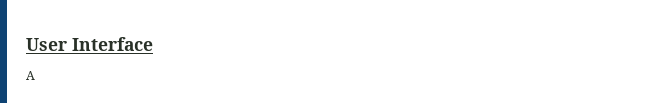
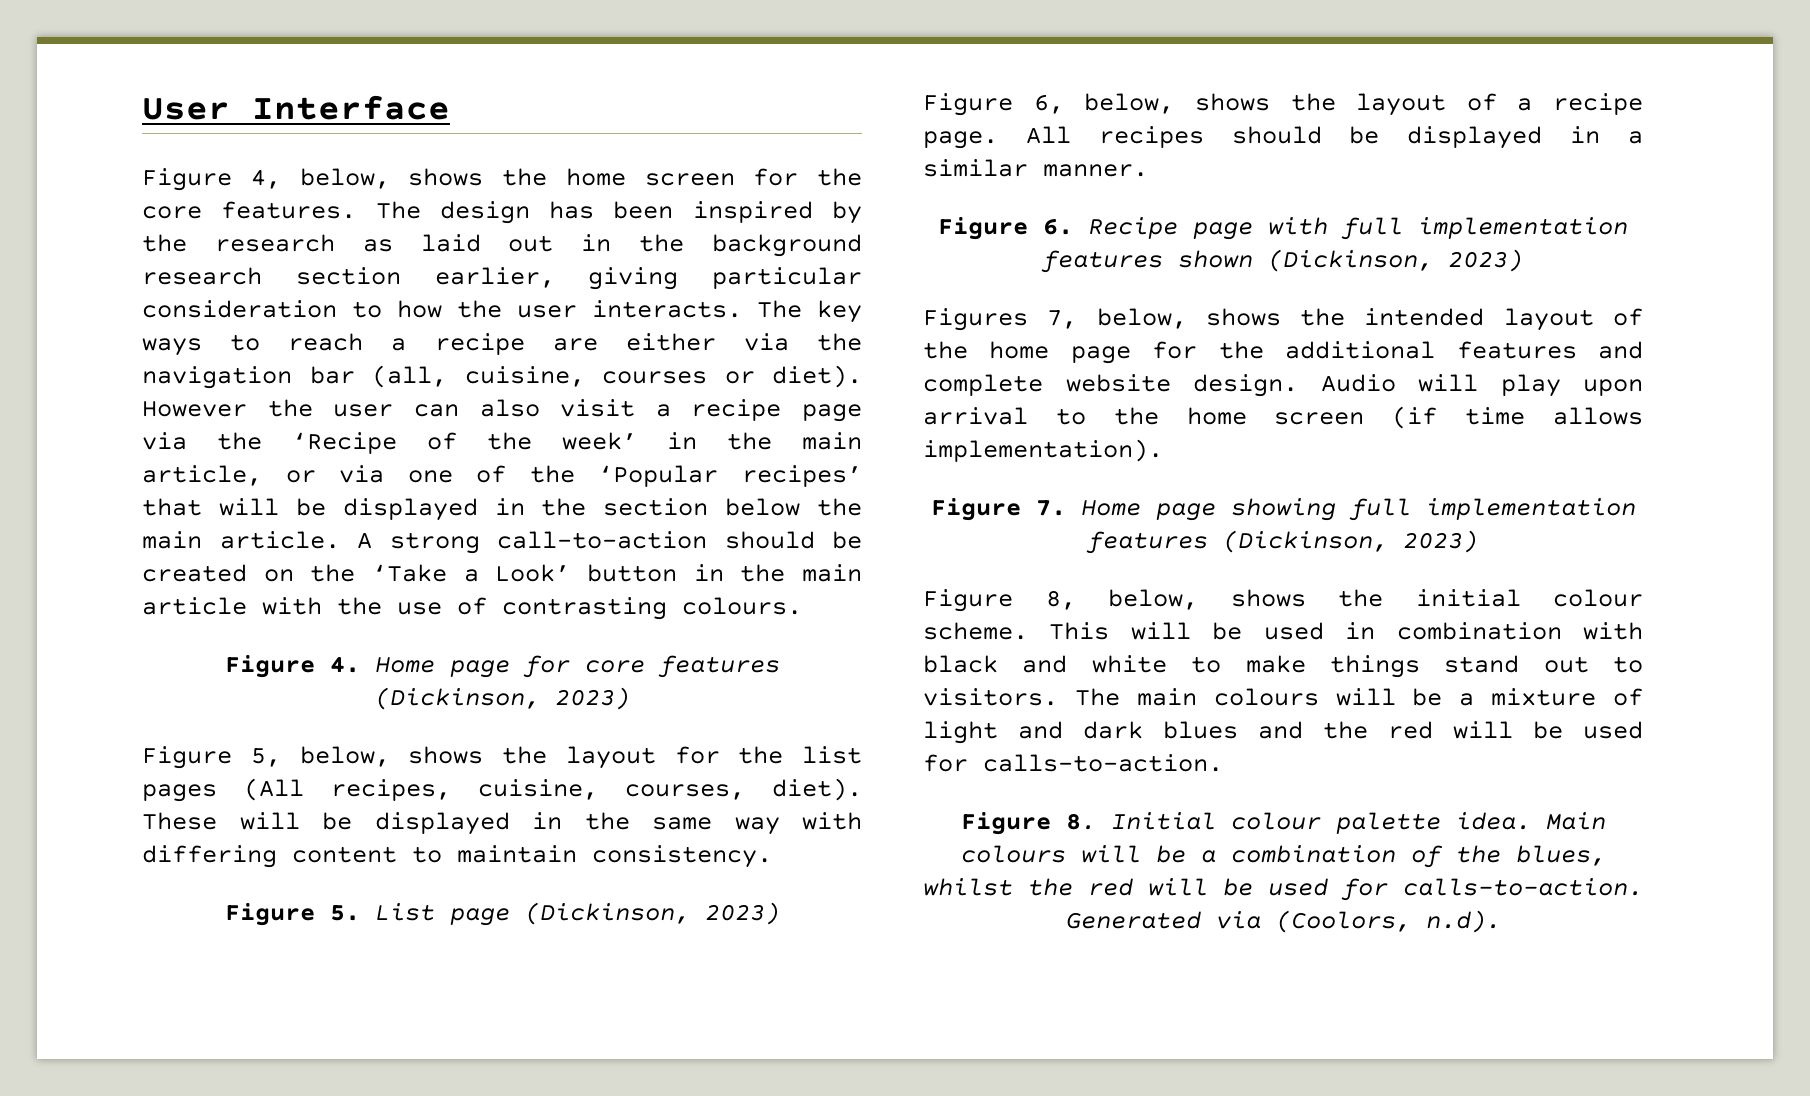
[26,71,35,80] A -> [142,168,862,191] [142,201,862,224] [142,234,862,257] [142,267,862,290] [142,300,862,323] [142,333,862,356] [142,365,862,389] [142,399,862,422] [142,432,862,454] [142,465,862,487] [142,498,862,521] [142,531,862,554] [142,564,862,582] [142,597,802,620] [224,655,780,678] [374,687,630,710] [142,746,862,769] [142,778,862,802] [142,812,862,835] [142,845,772,868] [224,902,780,926] [923,93,1643,116] [923,126,1643,149] [923,159,1148,177] [938,217,1628,240] [1041,249,1523,273] [923,308,1643,331] [923,341,1643,364] [923,374,1643,397] [923,406,1643,429] [923,439,1163,462] [930,498,1636,521] [1086,530,1478,554] [923,589,1643,612] [923,622,1643,640] [923,655,1643,678] [923,688,1643,706] [923,721,1643,744] [923,754,1223,772] [960,812,1606,835] [960,845,1606,868] [923,878,1643,901] [1065,910,1501,933] Figure 4, below, shows the home screen for the core features. The design has been inspired by the research as laid out in the background research section earlier, giving particular consideration to how the user interacts. The key ways to reach a recipe are either via the navigation bar (all, cuisine, courses or diet). However the user can also visit a recipe page via the ‘Recipe of the week’ in the main article, or via one of the ‘Popular recipes’ that will be displayed in the section below the main article. A strong call-to-action should be created on the ‘Take a Look’ button in the main article with the use of contrasting colours. // Figure 4. Home page for core features (Dickinson, 2023) // Figure 5, below, shows the layout for the list pages (All recipes, cuisine, courses, diet). These will be displayed in the same way with differing content to maintain consistency. // Figure 5. List page (Dickinson, 2023) // Figure 6, below, shows the layout of a recipe page. All recipes should be displayed in a similar manner. // Figure 6. Recipe page with full implementation features shown (Dickinson, 2023) // Figures 7, below, shows the intended layout of the home page for the additional features and complete website design. Audio will play upon arrival to the home screen (if time allows implementation). // Figure 7. Home page showing full implementation features (Dickinson, 2023) // Figure 8, below, shows the initial colour scheme. This will be used in combination with black and white to make things stand out to visitors. The main colours will be a mixture of light and dark blues and the red will be used for calls-to-action. // Figure 8. Initial colour palette idea. Main colours will be a combination of the blues, whilst the red will be used for calls-to-action. Generated via (Coolors, n.d).

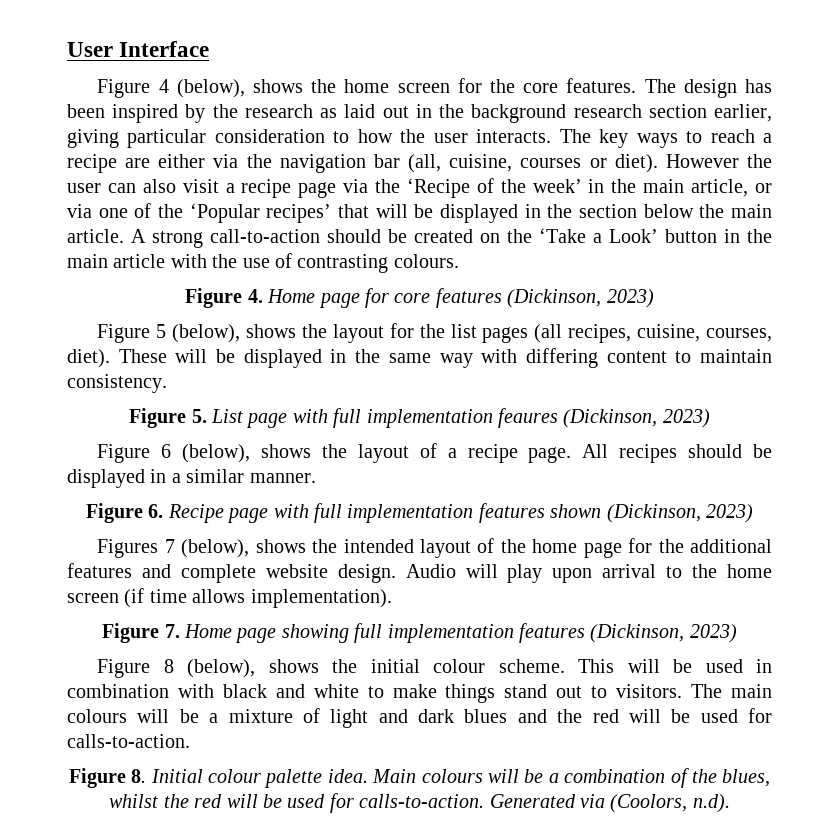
[250,168,390,189] 4, below, -> [158,79,245,98] 4 (below),
[250,746,390,767] 5, below, -> [156,324,241,343] 5 (below),
[244,778,304,801] (All -> [534,324,563,343] (all
[524,902,780,925] [923,93,1175,116] (Dickinson, 2023) // Figure 6, below, -> [292,408,710,428] [97,444,251,463] with full implementation feaures (Dickinson, 2023) // Figure 6 (below),
[1047,308,1187,329] 7, below, -> [164,539,250,558] 7 (below),
[1045,589,1198,610] 8, below, -> [163,659,256,678] 8 (below),

